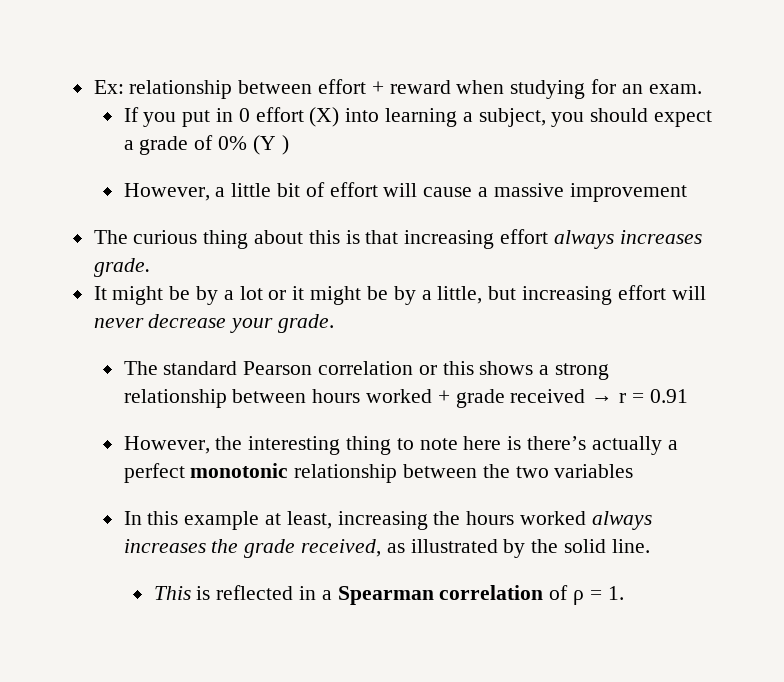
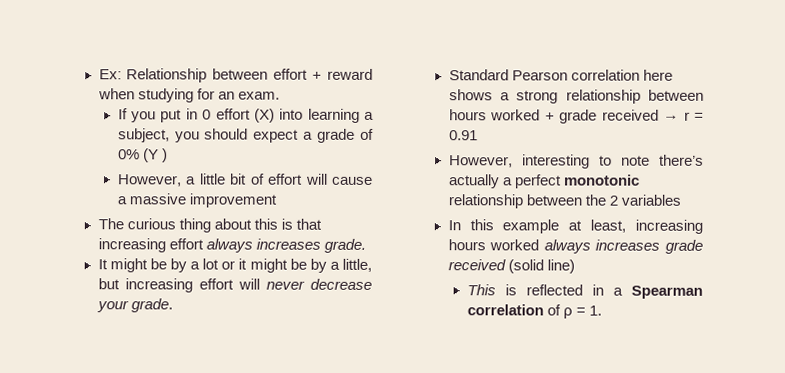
[129,80,233,99] relationship -> [126,68,208,83] Relationship
[123,361,474,375] The standard Pearson correlation or this -> [448,69,673,81] Standard Pearson correlation here
[215,436,522,455] the interesting thing to note here is -> [521,154,650,169] interesting to note
[515,466,549,478] two -> [608,195,618,206] 2
[433,511,461,525] the -> (703, 226) none
[211,539,650,558] the grade received, as illustrated by the solid line. -> [665,239,703,254] [447,259,575,274] grade received (solid line)

